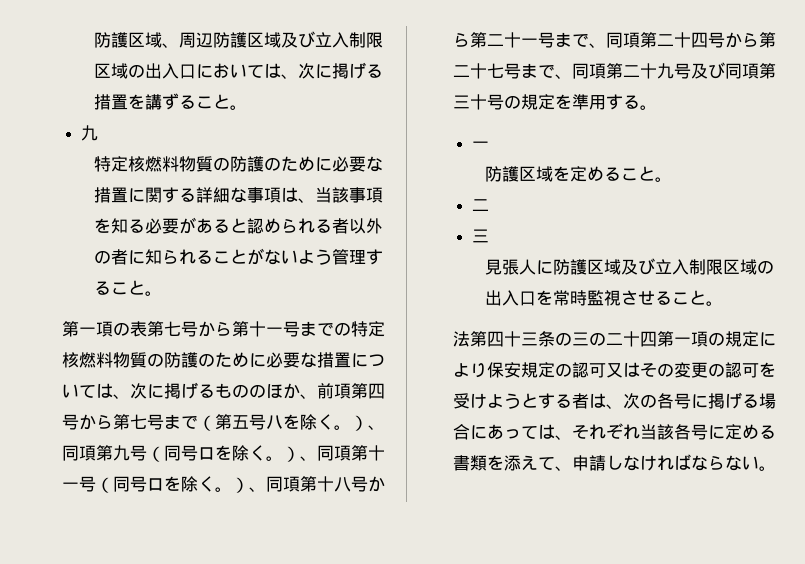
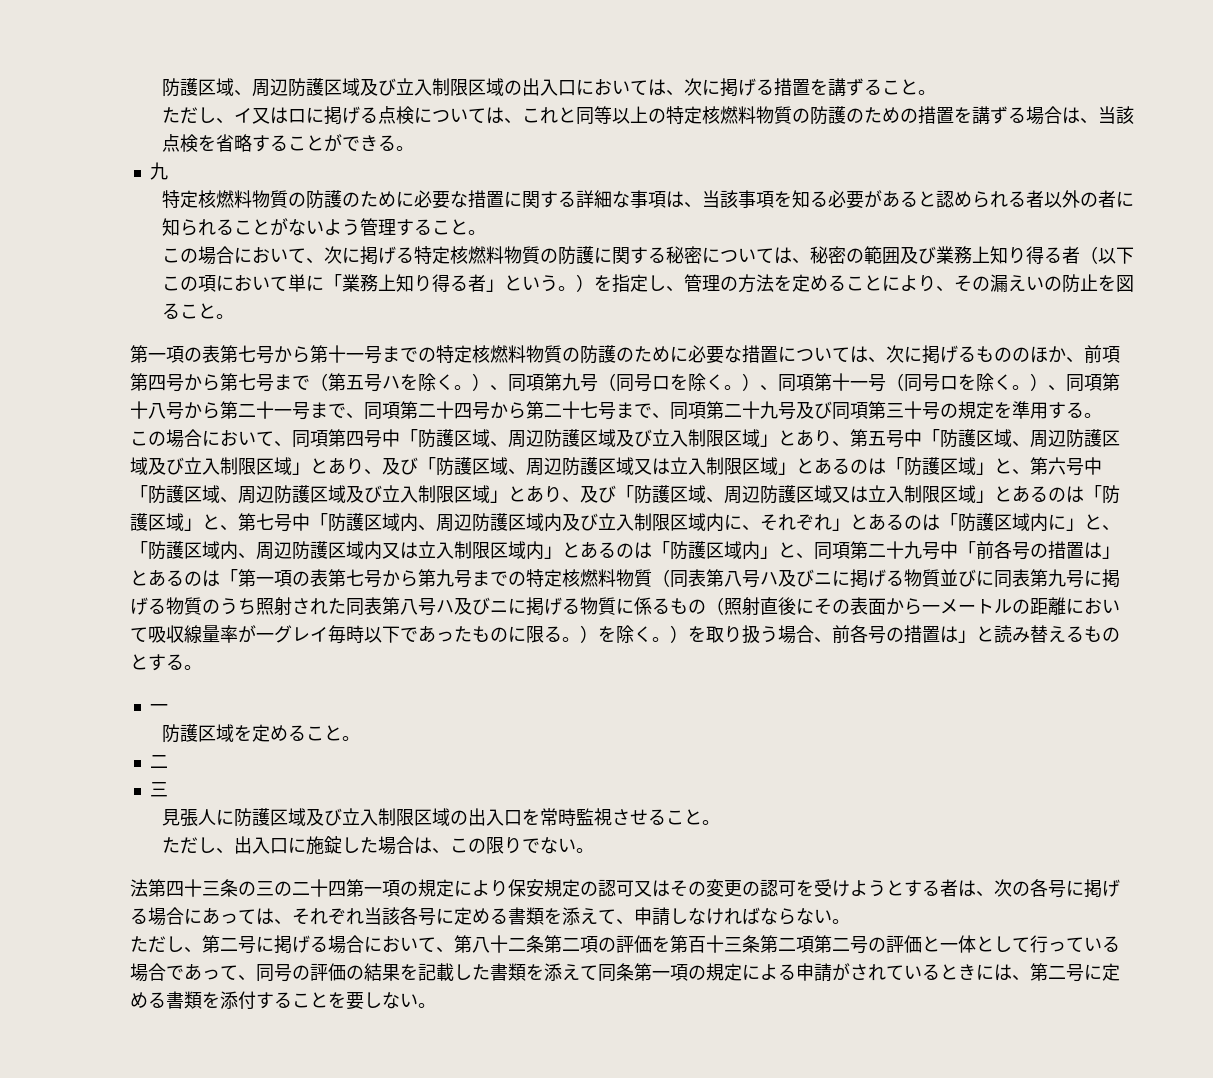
(248, 107) none -> [162,106,1135,125] [162,134,415,152] // ただし、イ又はロに掲げる点検については、これと同等以上の特定核燃料物質の防護のための措置を講ずる場合は、当該点検を省略することができる。
(163, 293) none -> [162,246,1135,265] [162,274,1135,293] [162,303,235,319] // この場合において、次に掲げる特定核燃料物質の防護に関する秘密については、秘密の範囲及び業務上知り得る者（以下この項において単に「業務上知り得る者」という。）を指定し、管理の方法を定めることにより、その漏えいの防止を図ること。
(658, 107) none -> [130,429,1121,448] [130,457,1103,476] [130,485,1121,504] [130,513,1121,532] [130,541,1121,560] [130,569,1121,588] [130,597,1121,616] [130,625,1121,644] [130,654,203,671] // この場合において、同項第四号中「防護区域、周辺防護区域及び立入制限区域」とあり、第五号中「防護区域、周辺防護区域及び立入制限区域」とあり、及び「防護区域、周辺防護区域又は立入制限区域」とあるのは「防護区域」と、第六号中「防護区域、周辺防護区域及び立入制限区域」とあり、及び「防護区域、周辺防護区域又は立入制限区域」とあるのは「防護区域」と、第七号中「防護区域内、周辺防護区域内及び立入制限区域内に、それぞれ」とあるのは「防護区域内に」と、「防護区域内、周辺防護区域内又は立入制限区域内」とあるのは「防護区域内」と、同項第二十九号中「前各号の措置は」とあるのは「第一項の表第七号から第九号までの特定核燃料物質（同表第八号ハ及びニに掲げる物質並びに同表第九号に掲げる物質のうち照射された同表第八号ハ及びニに掲げる物質に係るもの（照射直後にその表面から一メートルの距離において吸収線量率が一グレイ毎時以下であったものに限る。）を除く。）を取り扱う場合、前各号の措置は」と読み替えるものとする。
(724, 303) none -> [162,836,595,855] // ただし、出入口に施錠した場合は、この限りでない。
(777, 468) none -> [130,935,1121,954] [130,963,1121,982] [130,991,437,1010] // ただし、第二号に掲げる場合において、第八十二条第二項の評価を第百十三条第二項第二号の評価と一体として行っている場合であって、同号の評価の結果を記載した書類を添えて同条第一項の規定による申請がされているときには、第二号に定める書類を添付することを要しない。

